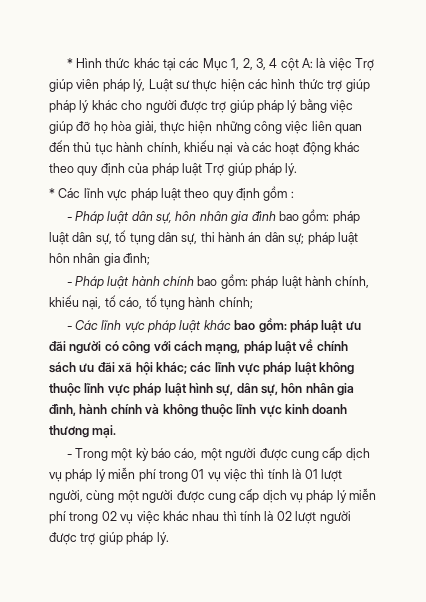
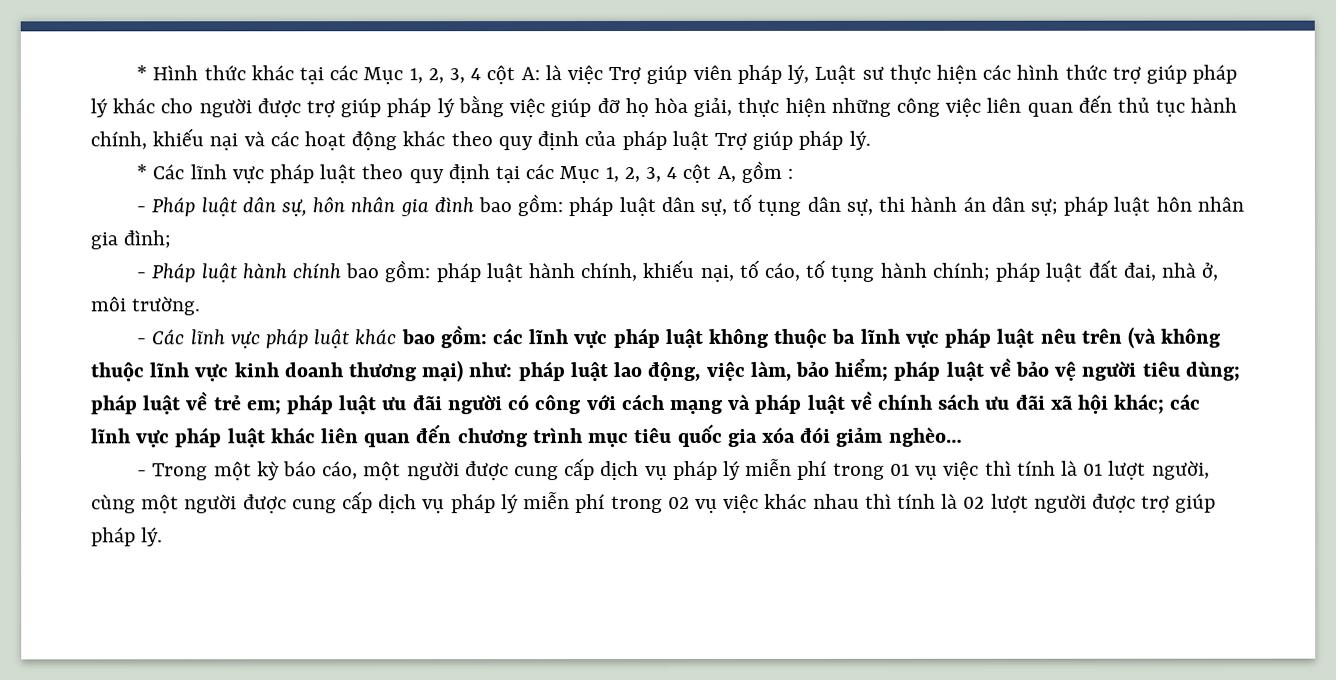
(260, 194) none -> [495,163,736,184] tại các Mục 1, 2, 3, 4 cột A,
(253, 303) none -> [995,259,1219,282] [90,296,201,316] pháp luật đất đai, nhà ở, môi trường.
(287, 325) none -> [492,326,1222,349] [91,357,1241,383] [91,391,282,415] các lĩnh vực pháp luật không thuộc ba lĩnh vực pháp luật nêu trên (và không thuộc lĩnh vực kinh doanh thương mại) như: pháp luật lao động, việc làm, bảo hiểm; pháp luật về bảo vệ người tiêu dùng; pháp luật về trẻ em;
[205,344,241,354] mạng, -> [669,393,752,414] mạng và
[319,362,355,375] [49,383,355,396] [49,404,348,417] [49,425,117,438] không thuộc lĩnh vực pháp luật hình sự, dân sự, hôn nhân gia đình, hành chính và không thuộc lĩnh vực kinh doanh thương mại. -> [270,423,963,448] khác liên quan đến chương trình mục tiêu quốc gia xóa đói giảm nghèo…

